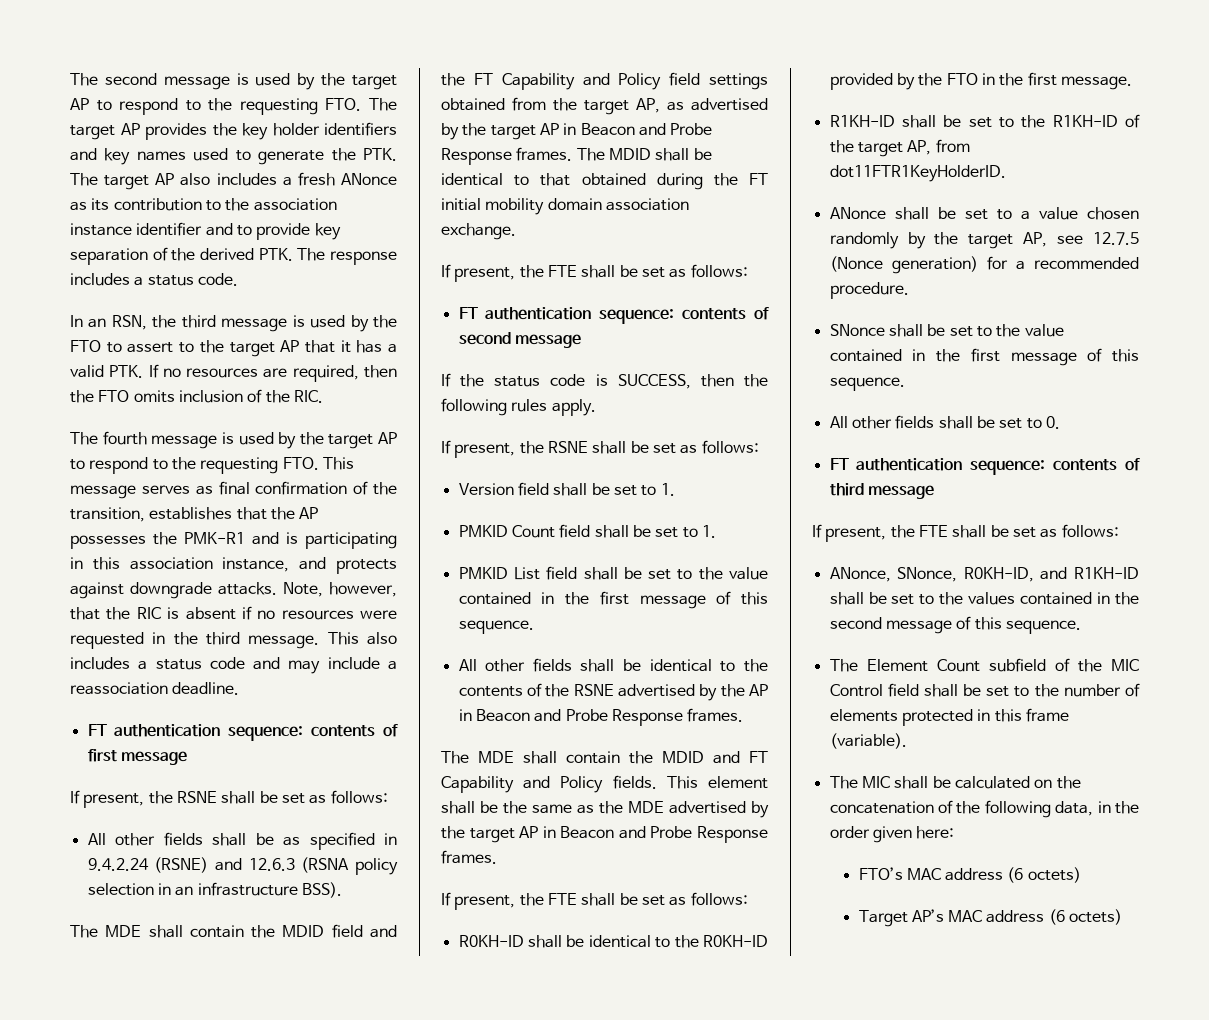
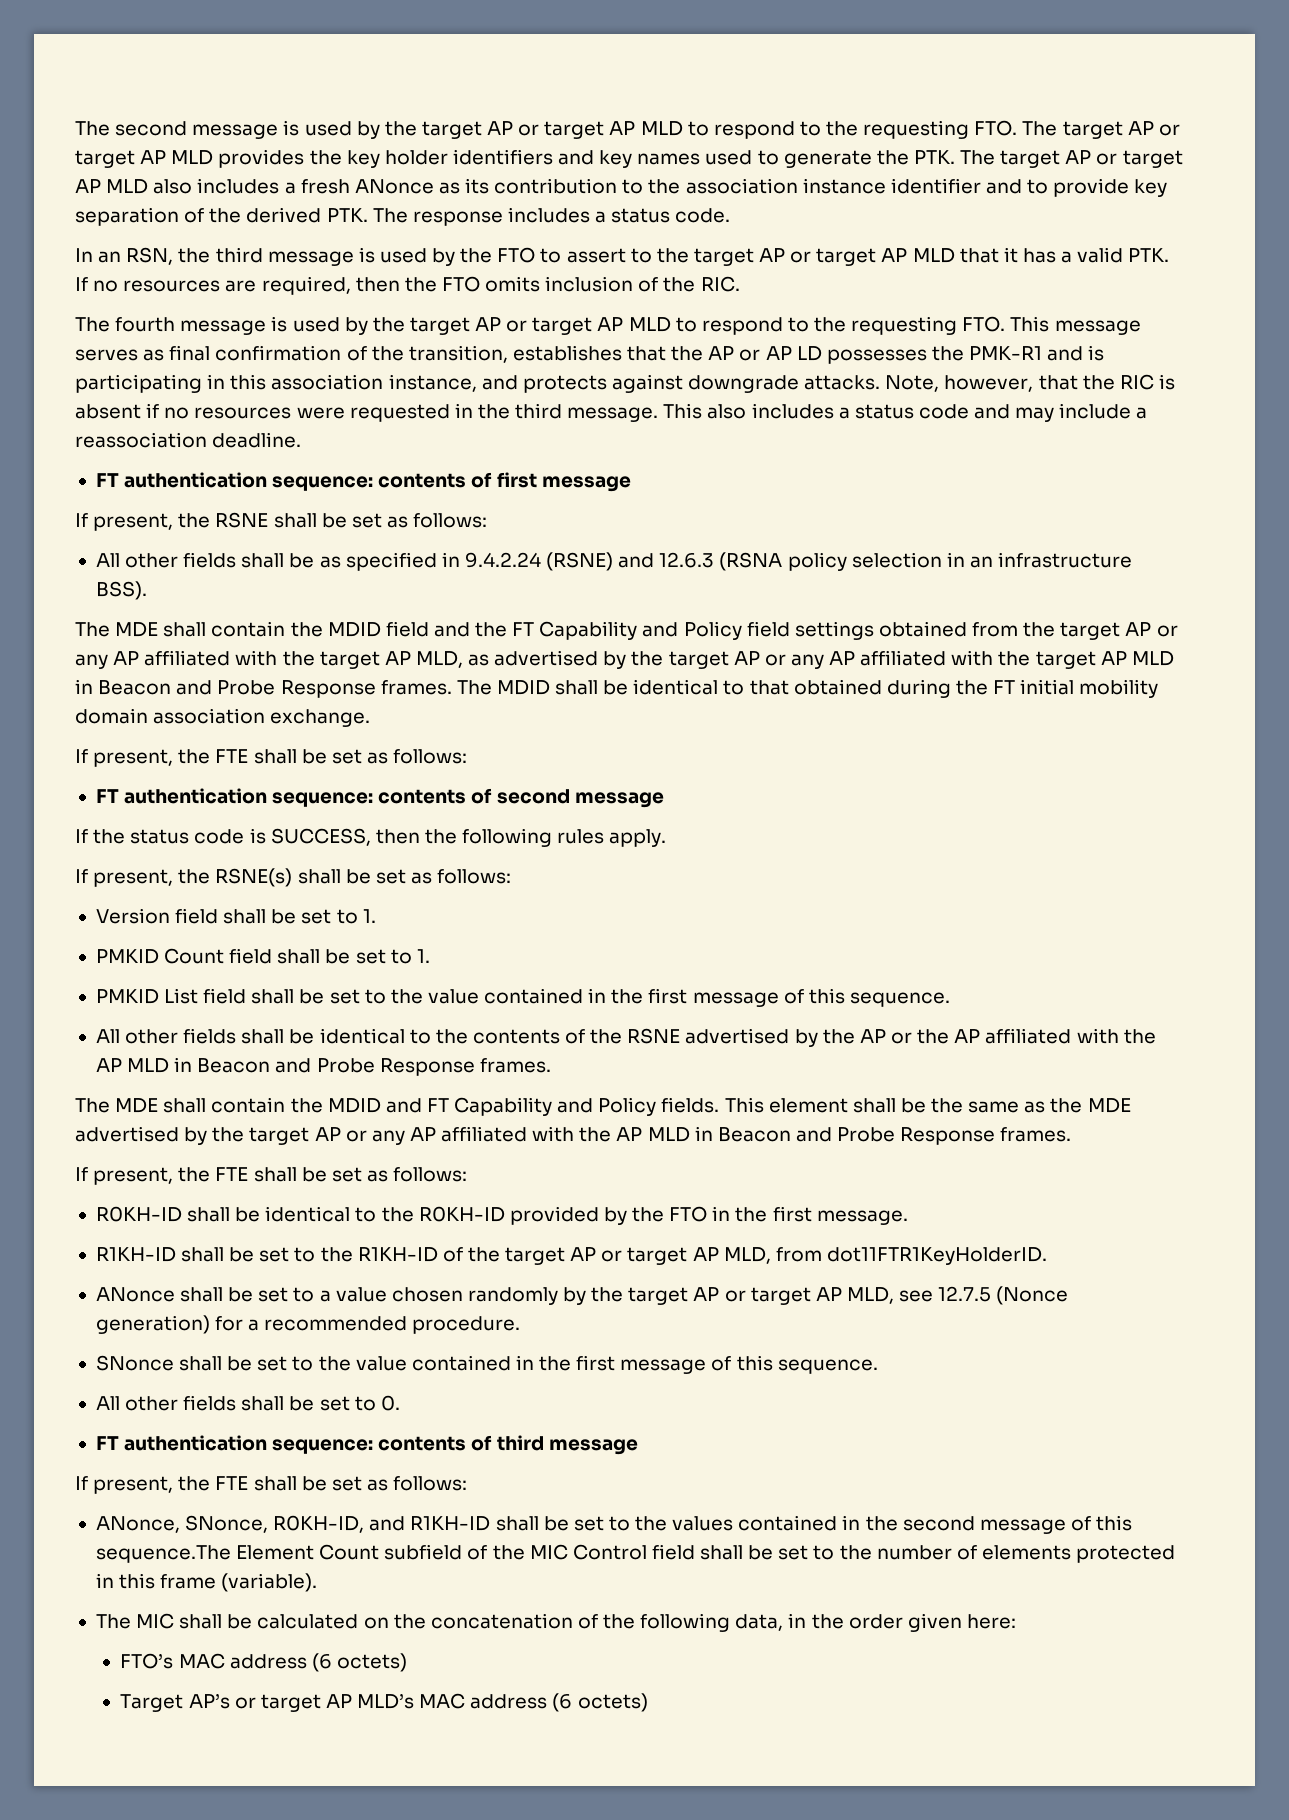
(89, 104) none -> [518,121,683,139] or target AP MLD
(140, 129) none -> [1158,124,1180,136] [75,150,214,168] or target AP MLD
(175, 179) none -> [1096,150,1183,168] [75,179,149,194] or target AP MLD
(300, 346) none -> [790,248,955,266] or target AP MLD
(397, 438) none -> [506,317,671,335] or target AP MLD
(319, 513) none -> [739,346,822,361] or AP LD
[636,98,660,113] AP, -> [1125,622,1178,637] [75,650,463,669] AP or any AP affiliated with the target AP MLD,
(559, 129) none -> [764,650,1174,669] or any AP affiliated with the target AP MLD
[547,441,588,453] RSNE -> [215,868,293,887] RSNE(s)
(768, 690) none -> [890,1028,1156,1044] [95,1058,170,1073] or the AP affiliated with the AP MLD
(539, 832) none -> [345,1126,690,1145] or any AP affiliated with the AP MLD
[907,140,932,155] AP, -> [570,1247,771,1265] AP or target AP MLD,
[1023,232,1048,247] AP, -> [693,1287,894,1305] AP or target AP MLD,
[1005,620,1081,634] [829,659,858,672] sequence. // The -> [95,1545,231,1563] sequence.The
(944, 915) none -> [234,1693,415,1712] or target AP MLD’s

